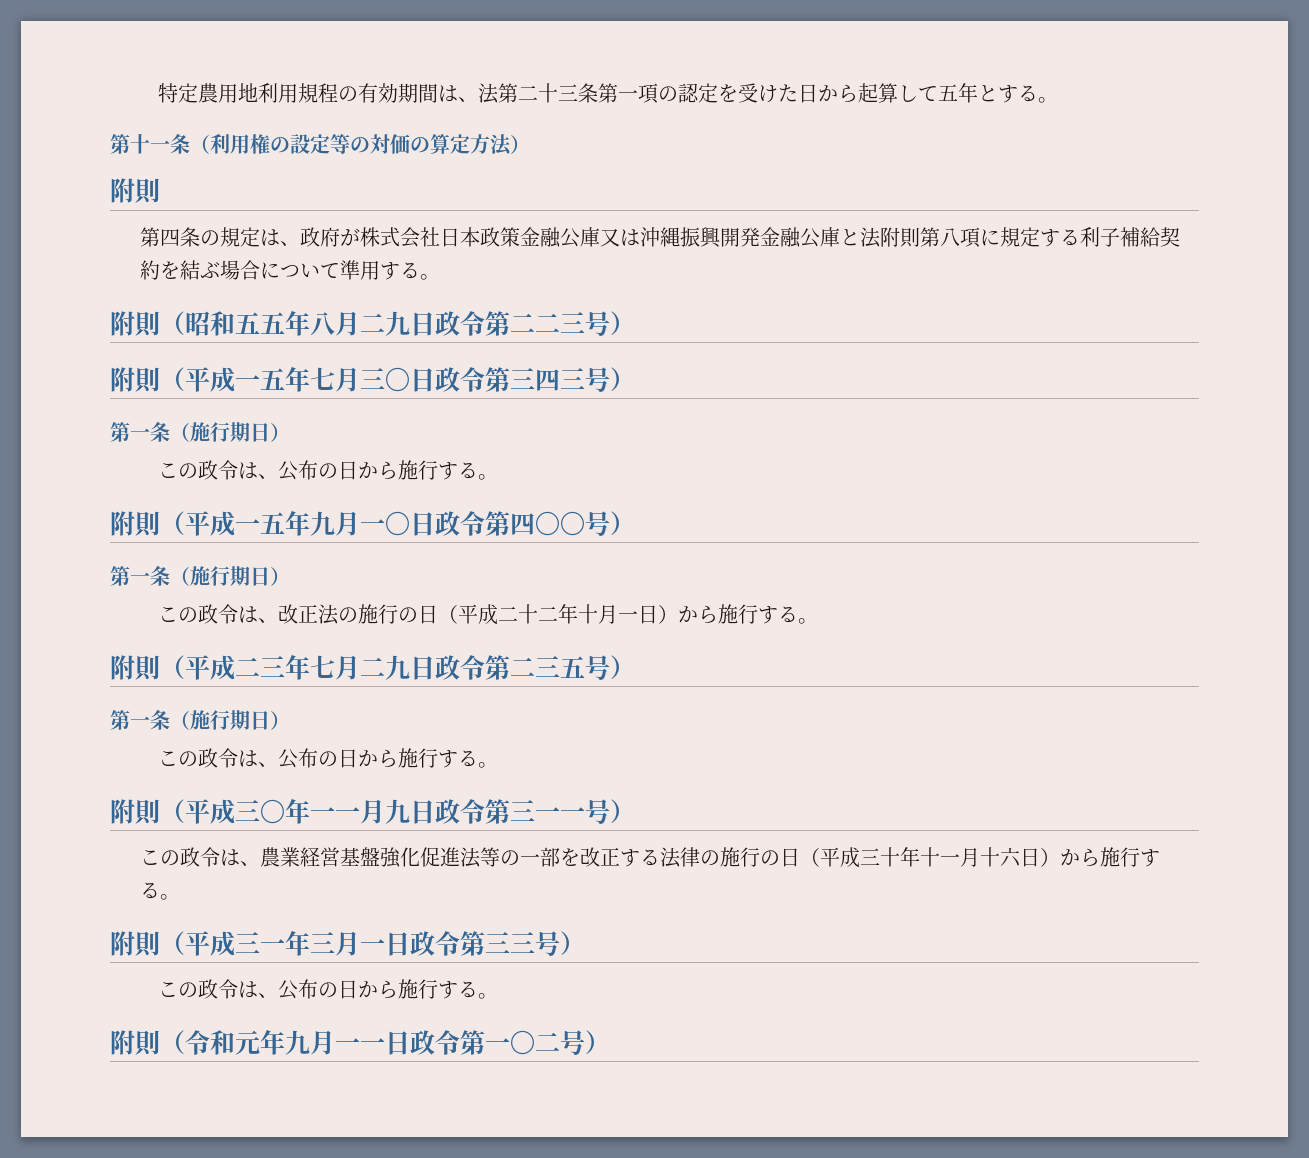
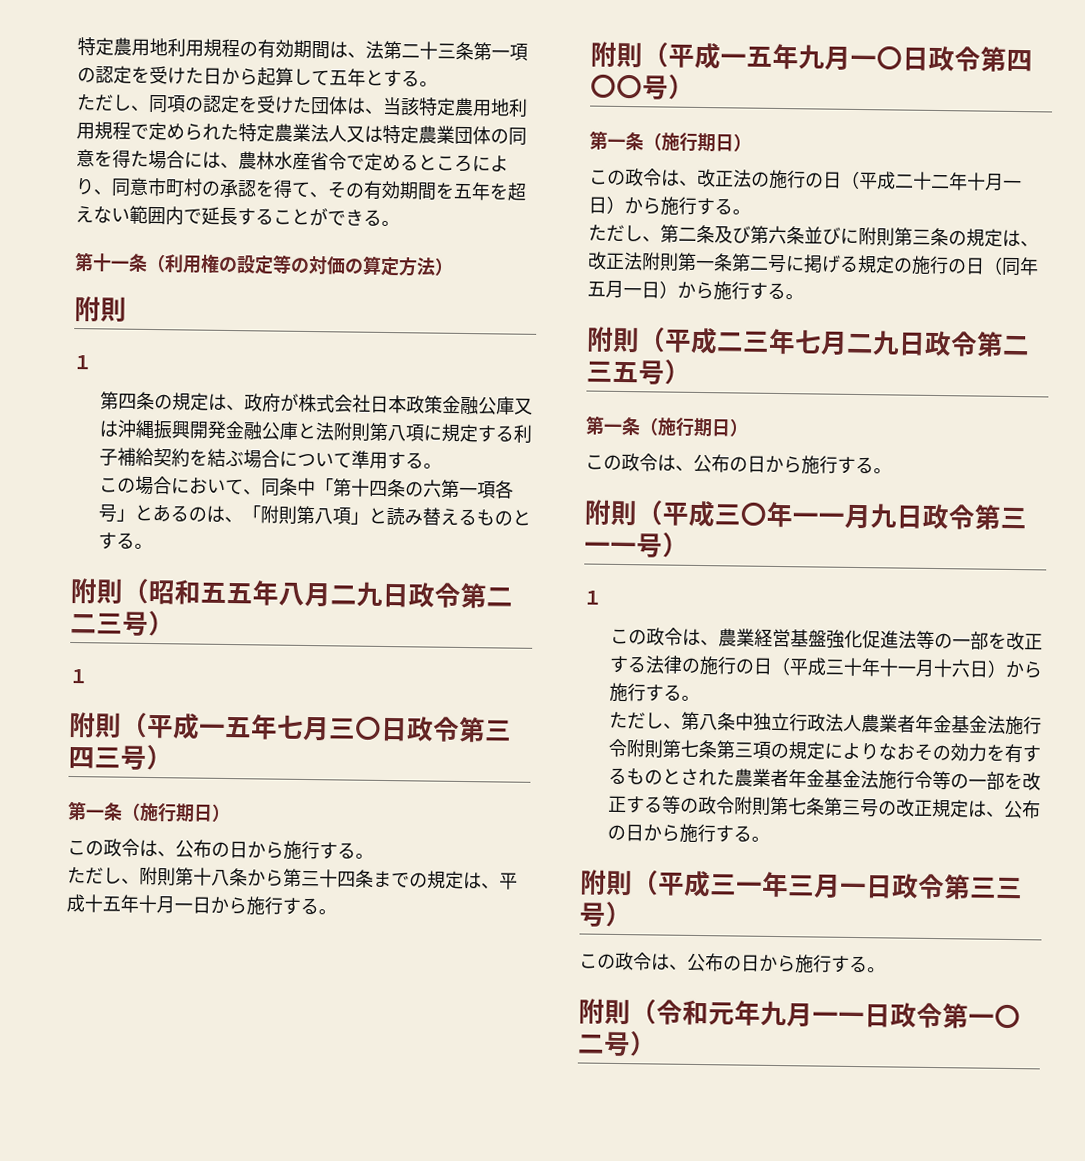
(1059, 100) none -> [76,94,528,117] [76,121,527,146] [76,149,509,173] [75,177,527,201] [75,205,400,227] // ただし、同項の認定を受けた団体は、当該特定農用地利用規程で定められた特定農業法人又は特定農業団体の同意を得た場合には、農林水産省令で定めるところにより、同意市町村の承認を得て、その有効期間を五年を超えない範囲内で延長することができる。
(160, 191) none -> [73,355,92,370] // １
(440, 277) none -> [99,475,515,499] [98,504,532,526] [98,532,154,550] // この場合において、同条中「第十四条の六第一項各号」とあるのは、「附則第八項」と読み替えるものとする。
(635, 323) none -> [69,668,88,684] // １
(499, 477) none -> [67,866,518,890] [66,893,337,916] // ただし、附則第十八条から第三十四条までの規定は、平成十五年十月一日から施行する。
(819, 621) none -> [588,224,1039,248] [587,251,1039,277] [587,280,804,301] // ただし、第二条及び第六条並びに附則第三条の規定は、改正法附則第一条第二号に掲げる規定の施行の日（同年五月一日）から施行する。
(635, 811) none -> [583,590,602,605] // １
(180, 897) none -> [609,711,1043,736] [608,738,1042,764] [608,767,1042,791] [608,795,1042,819] [607,823,771,844] // ただし、第八条中独立行政法人農業者年金基金法施行令附則第七条第三項の規定によりなおその効力を有するものとされた農業者年金基金法施行令等の一部を改正する等の政令附則第七条第三号の改正規定は、公布の日から施行する。

